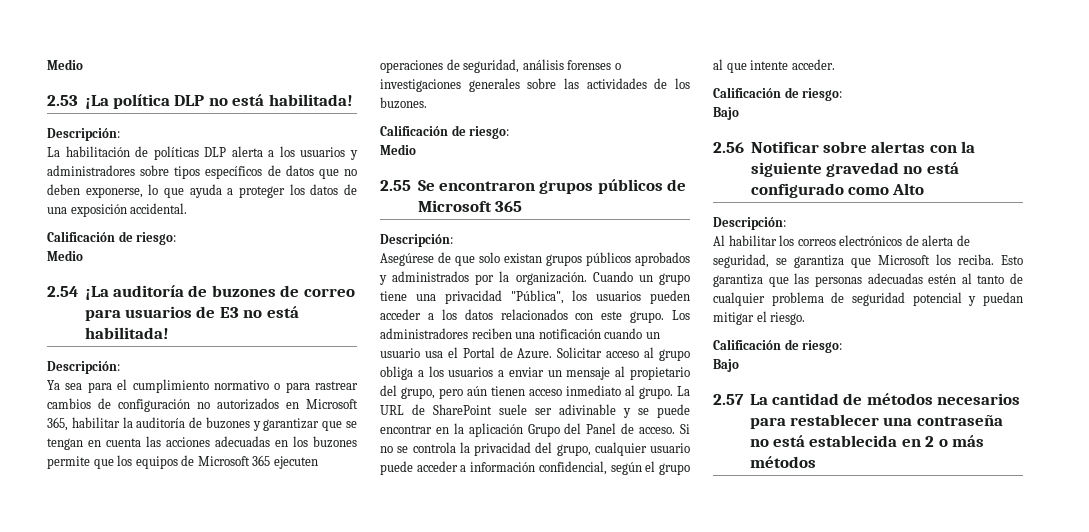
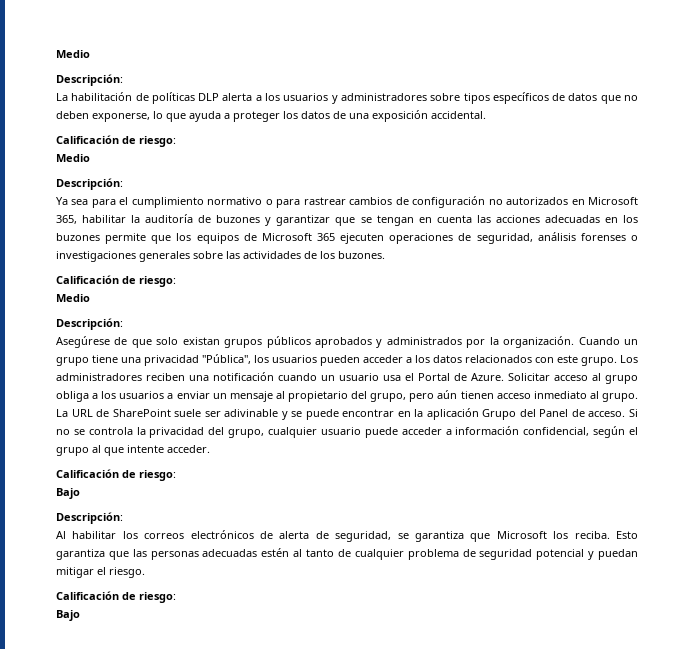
[47,59,83,70] [47,94,353,109] Medio // 2.53 ¡La política DLP no está habilitada! -> [56,50,90,58] Medio
[47,285,355,300] [84,306,299,321] [84,327,169,339] // 2.54 ¡La auditoría de buzones de correo para usuarios de E3 no está habilitada! -> (90, 158) none
[380,179,687,194] [417,200,522,212] // 2.55 Se encontraron grupos públicos de Microsoft 365 -> (90, 298) none
[713,141,976,153] [750,162,959,177] [750,183,925,198] // 2.56 Notificar sobre alertas con la siguiente gravedad no está configurado como Alto -> (80, 493) none
[713,393,1021,405] [749,414,1003,429] [749,435,985,447] [749,456,816,468] // 2.57 La cantidad de métodos necesarios para restablecer una contraseña no está establecida en 2 o más métodos -> (80, 615) none

